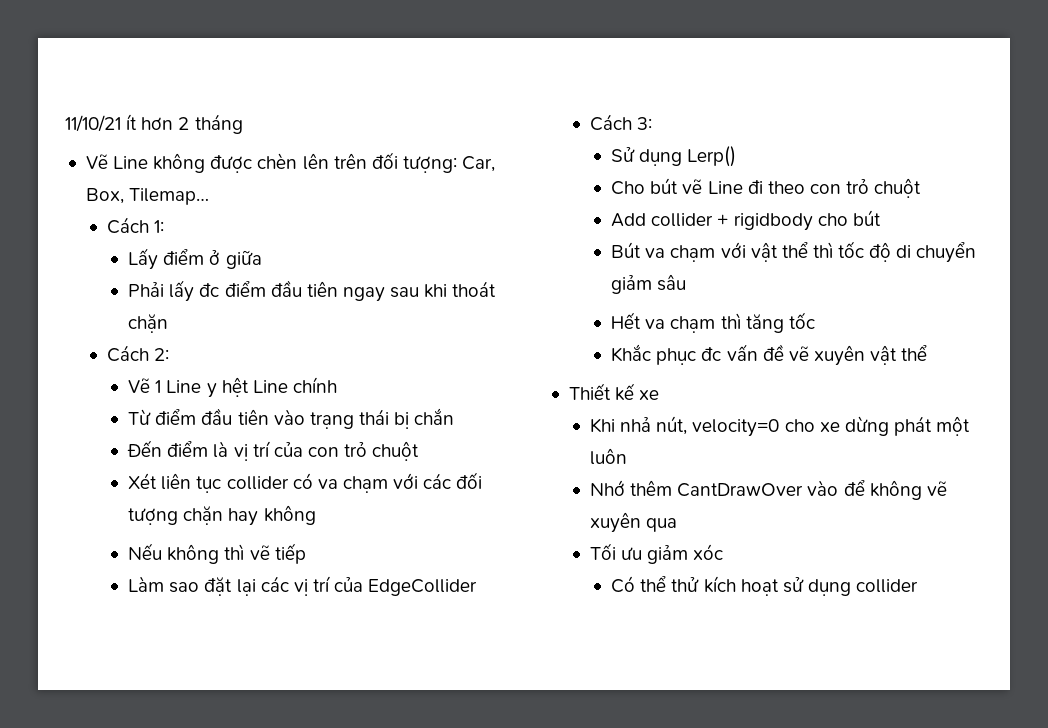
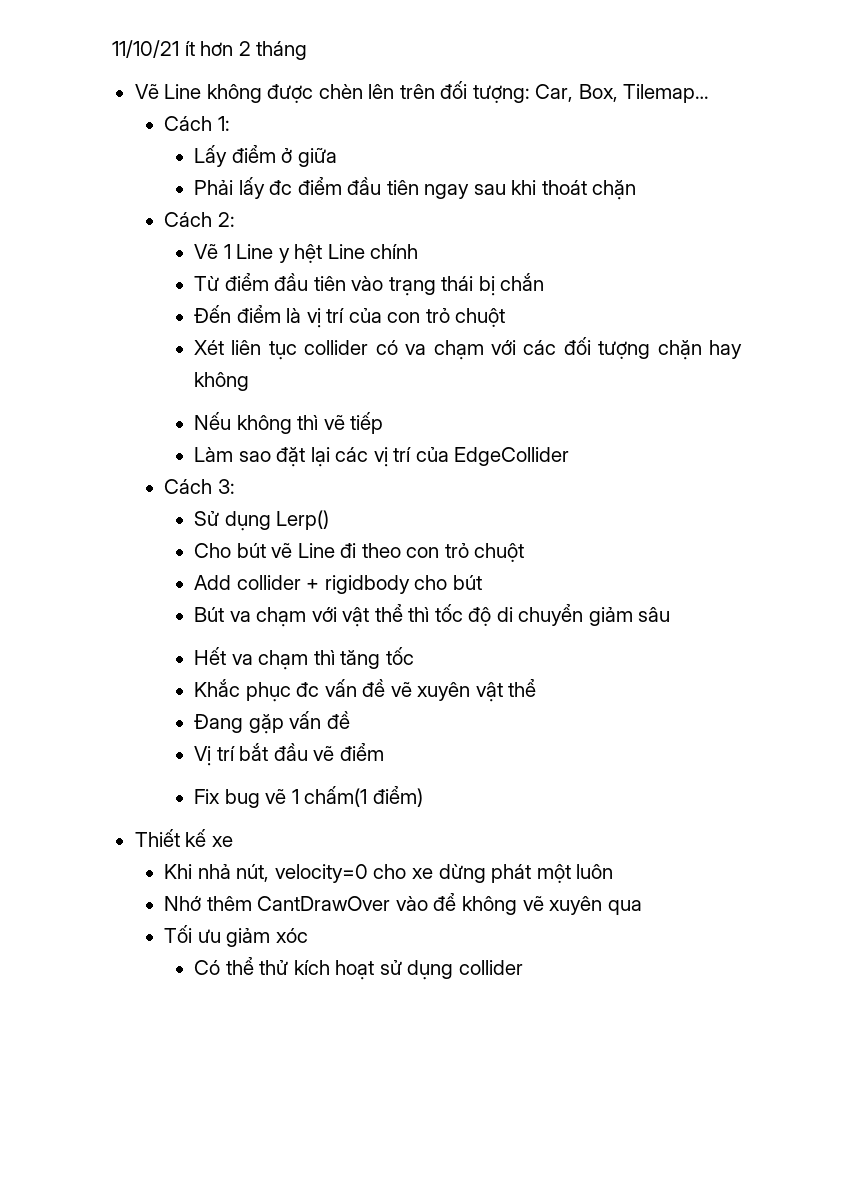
(928, 353) none -> [194,711,350,734] [194,743,384,766] [194,786,423,808] // Đang gặp vấn đề // Vị trí bắt đầu vẽ điểm // Fix bug vẽ 1 chấm(1 điểm)

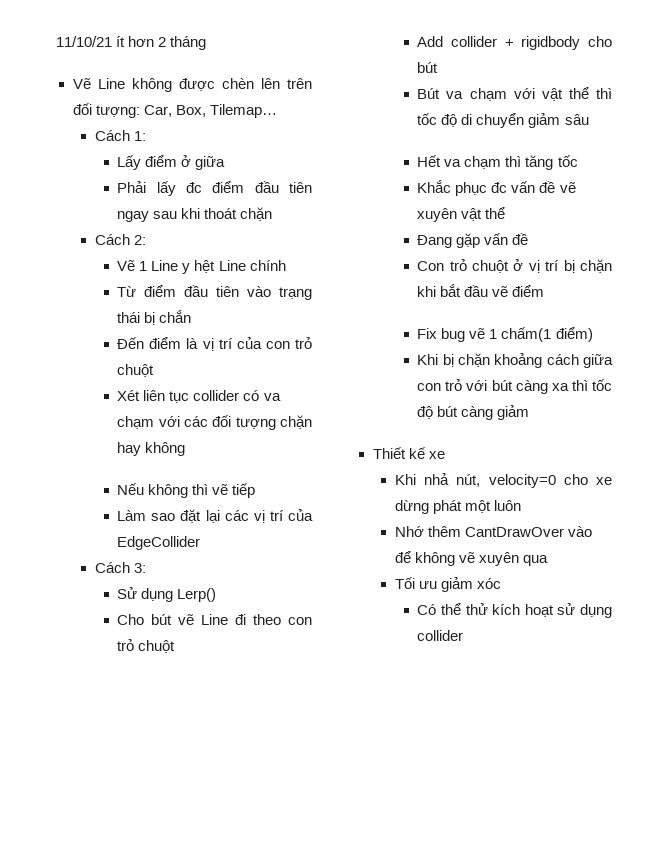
[194,746,235,766] Vị trí -> [417,259,612,273] [417,286,437,297] Con trỏ chuột ở vị trí bị chặn khi
(423, 796) none -> [417,353,613,368] [417,379,612,394] [417,405,530,420] // Khi bị chặn khoảng cách giữa con trỏ với bút càng xa thì tốc độ bút càng giảm

